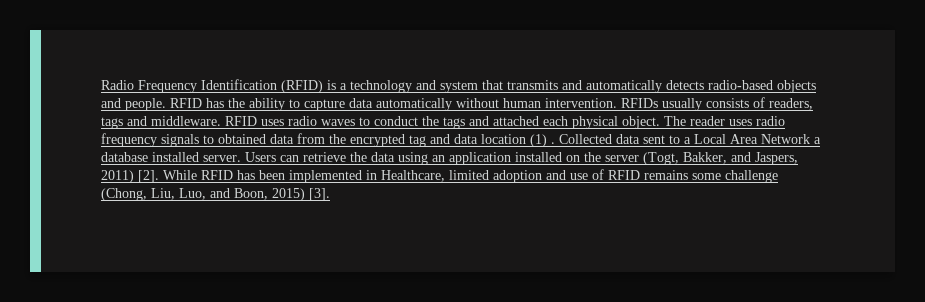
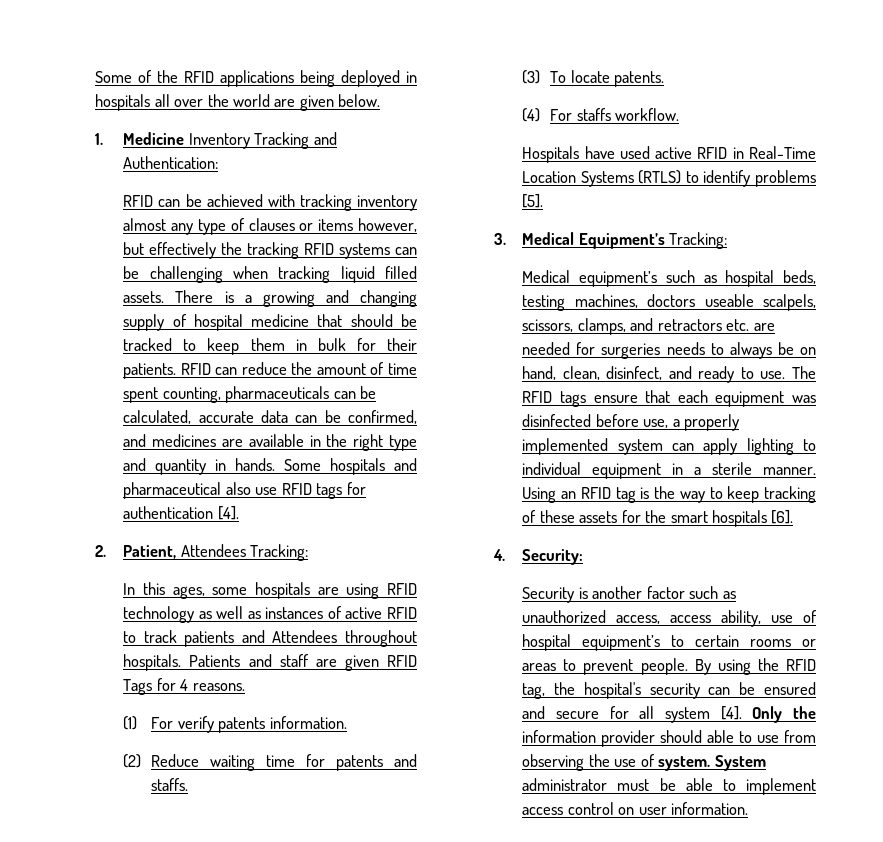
[101,79,816,93] [101,97,813,111] [101,116,785,129] [101,133,821,147] [101,152,798,165] [101,169,778,183] [101,188,330,201] Radio Frequency Identification (RFID) is a technology and system that transmits and automatically detects radio-based objects and people. RFID has the ability to capture data automatically without human intervention. RFIDs usually consists of readers, tags and middleware. RFID uses radio waves to conduct the tags and attached each physical object. The reader uses radio frequency signals to obtained data from the encrypted tag and data location (1) . Collected data sent to a Local Area Network a database installed server. Users can retrieve the data using an application installed on the server (Togt, Bakker, and Jaspers, 2011) [2]. While RFID has been implemented in Healthcare, limited adoption and use of RFID remains some challenge (Chong, Liu, Luo, and Boon, 2015) [3]. -> [95,70,417,87] [95,94,381,111] [95,132,337,149] [123,156,219,169] [123,194,417,211] [123,218,418,235] [123,242,417,259] [123,266,417,283] [123,290,417,307] [123,314,417,331] [123,338,417,355] [123,362,417,379] [123,386,377,403] [123,410,417,424] [123,434,417,451] [123,458,417,475] [123,482,366,499] [123,506,239,520] [95,544,309,561] [123,582,417,599] [123,606,417,623] [123,630,417,647] [123,654,417,671] [123,678,245,695] [123,716,347,733] [123,754,417,771] [151,778,189,791] [522,70,665,87] [522,108,680,122] [522,146,817,163] [522,170,816,187] [522,194,544,208] [494,232,728,249] [522,270,816,287] [522,294,816,311] [522,318,775,335] [522,342,816,359] [522,366,816,383] [522,390,816,407] [522,414,740,431] [522,438,816,455] [522,462,817,479] [522,486,816,503] [522,510,794,527] [493,549,584,565] [522,586,736,603] [522,610,817,627] [522,634,816,651] [522,658,816,675] [522,682,816,699] [522,706,816,723] [522,730,816,747] [522,754,766,771] [522,778,816,795] [522,802,749,815] Some of the RFID applications being deployed in hospitals all over the world are given below. // 1. Medicine Inventory Tracking and Authentication: // RFID can be achieved with tracking inventory almost any type of clauses or items however, but effectively the tracking RFID systems can be challenging when tracking liquid filled assets. There is a growing and changing supply of hospital medicine that should be tracked to keep them in bulk for their patients. RFID can reduce the amount of time spent counting, pharmaceuticals can be calculated, accurate data can be confirmed, and medicines are available in the right type and quantity in hands. Some hospitals and pharmaceutical also use RFID tags for authentication [4]. // 2. Patient, Attendees Tracking: // In this ages, some hospitals are using RFID technology as well as instances of active RFID to track patients and Attendees throughout hospitals. Patients and staff are given RFID Tags for 4 reasons. // (1) For verify patents information. // (2) Reduce waiting time for patents and staffs. // (3) To locate patents. // (4) For staffs workflow. // Hospitals have used active RFID in Real-Time Location Systems (RTLS) to identify problems [5]. // 3. Medical Equipment’s Tracking: // Medical equipment’s such as hospital beds, testing machines, doctors useable scalpels, scissors, clamps, and retractors etc. are needed for surgeries needs to always be on hand, clean, disinfect, and ready to use. The RFID tags ensure that each equipment was disinfected before use, a properly implemented system can apply lighting to individual equipment in a sterile manner. Using an RFID tag is the way to keep tracking of these assets for the smart hospitals [6]. // 4. Security: // Security is another factor such as unauthorized access, access ability, use of hospital equipment’s to certain rooms or areas to prevent people. By using the RFID tag, the hospital's security can be ensured and secure for all system [4]. Only the information provider should able to use from observing the use of system. System administrator must be able to implement access control on user information.

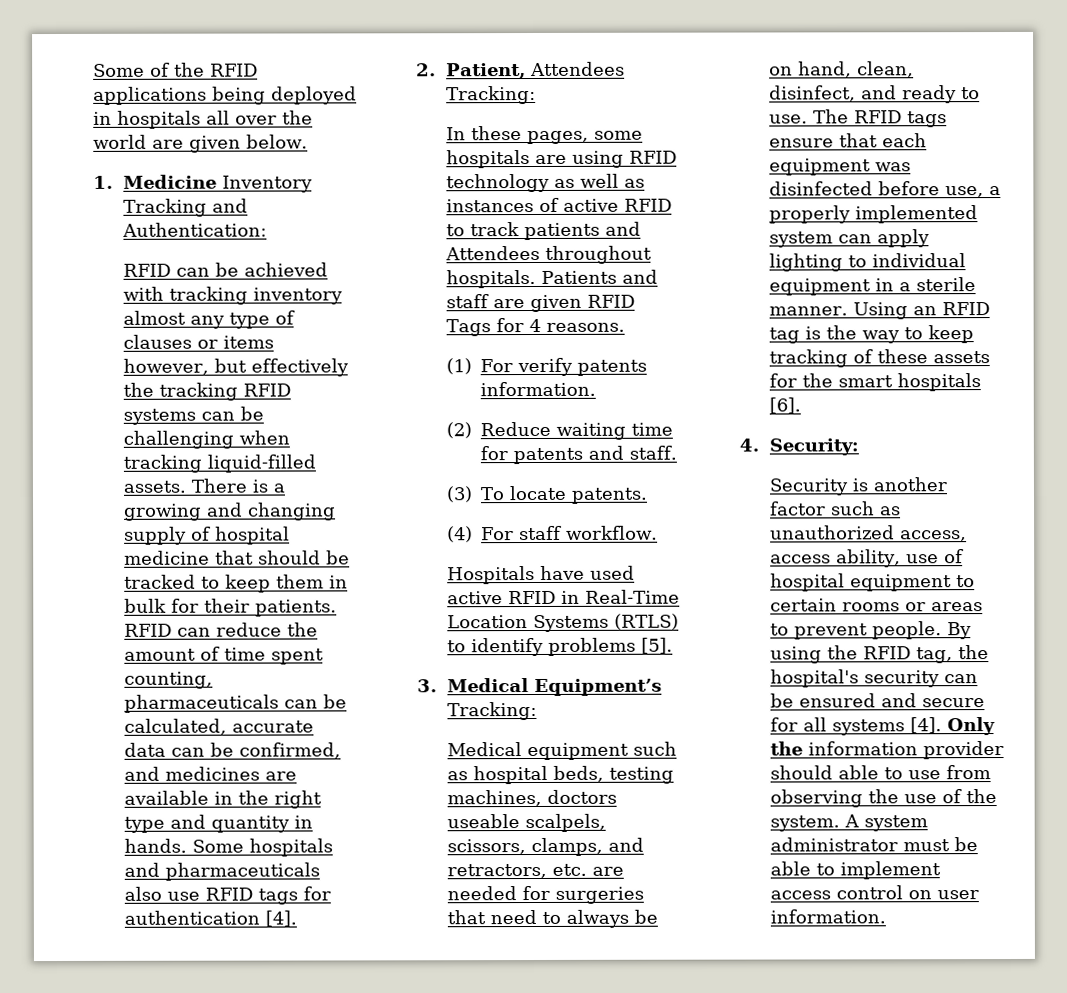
[340,266,417,283] liquid filled -> [206,454,316,473] liquid-filled
[123,482,222,499] pharmaceutical -> [164,862,320,881] pharmaceuticals
[142,582,205,599] this ages, -> [470,126,589,145] these pages,
[151,778,189,791] staffs. -> [628,445,677,460] staff.
[576,108,611,121] staffs -> [518,525,562,541] staff
[579,271,658,287] equipment’s -> [526,742,629,761] equipment
[657,319,722,331] retractors -> [446,863,547,879] retractors,
[666,342,705,355] needs -> [446,909,537,925] that need
[582,635,661,651] equipment’s -> [849,574,952,592] equipment
[664,707,710,723] system -> [831,719,905,736] systems
[658,755,766,771] system. System -> [965,789,997,804] [769,814,928,832] the system. A system

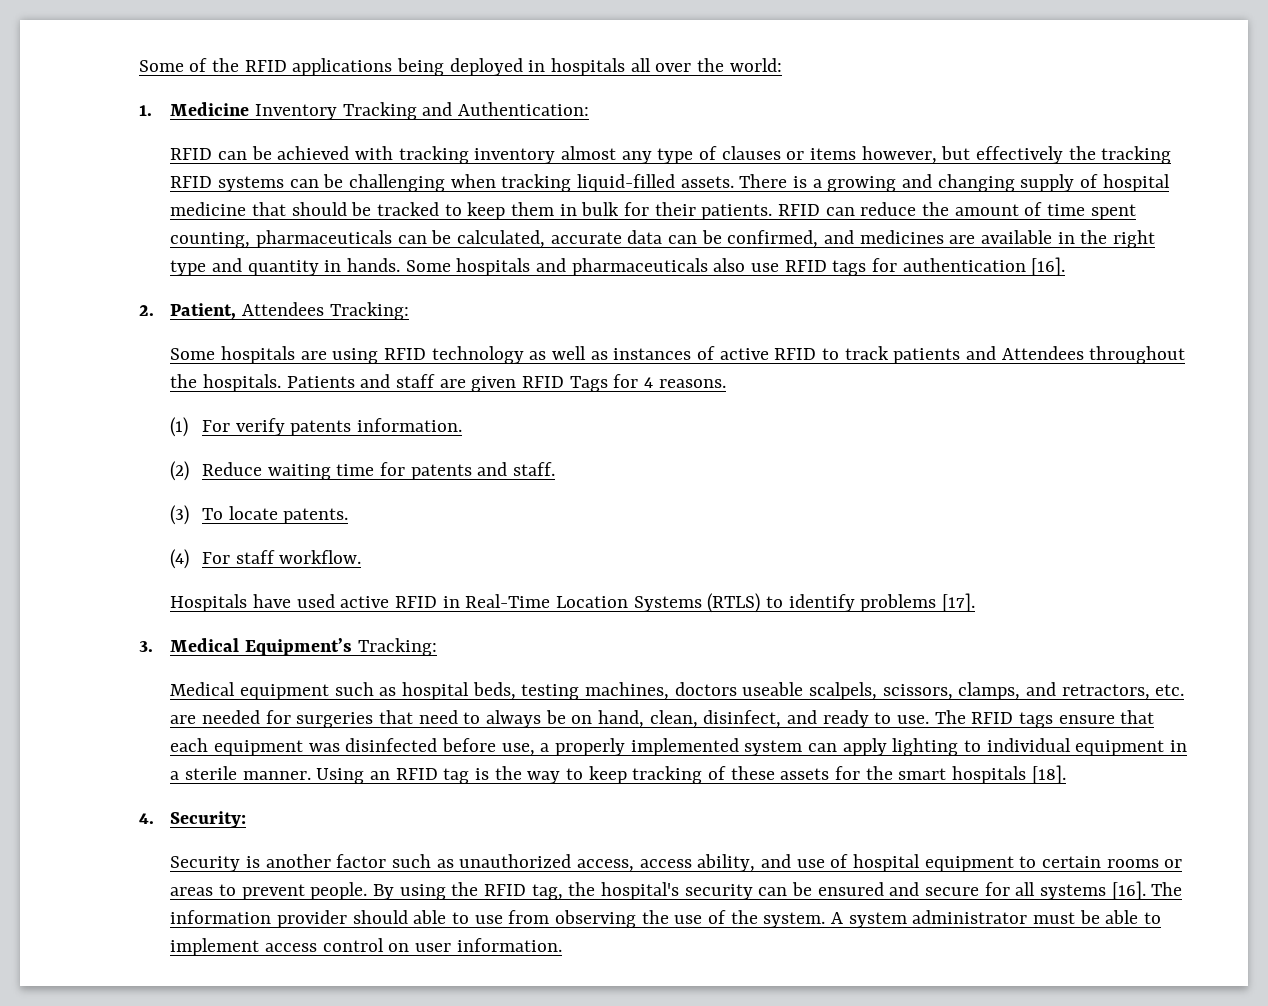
[92,134,308,153] world are given below. -> [729,58,782,72] world:
[264,910,297,927] [4]. -> [1031,257,1066,276] [16].
[445,126,643,145] In these pages, some -> [170,348,216,360] Some
(652, 254) none -> [170,374,198,388] the
[640,637,673,654] [5]. -> [941,593,975,612] [17].
[768,397,801,414] [6]. -> [1031,765,1066,784] [18].
(901, 558) none -> [760,854,791,868] and
[909,717,995,736] [769,741,803,756] [4]. Only the -> [1111,881,1183,900] [16]. The

